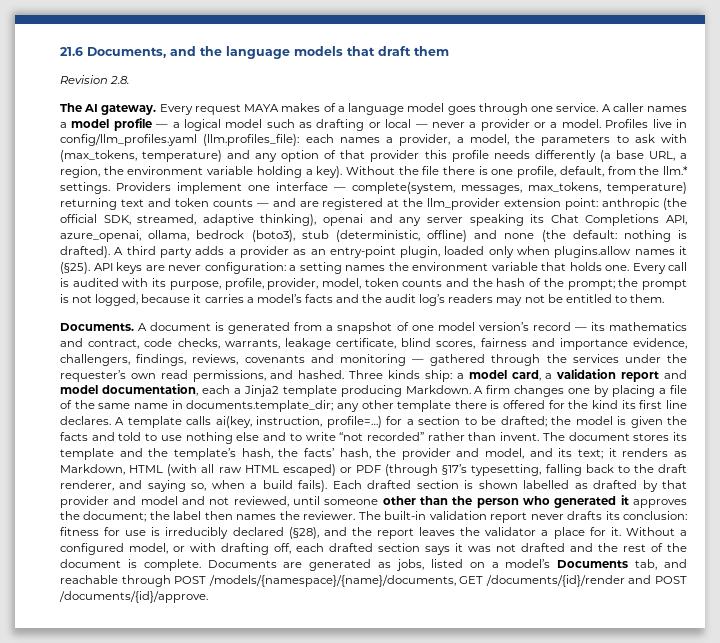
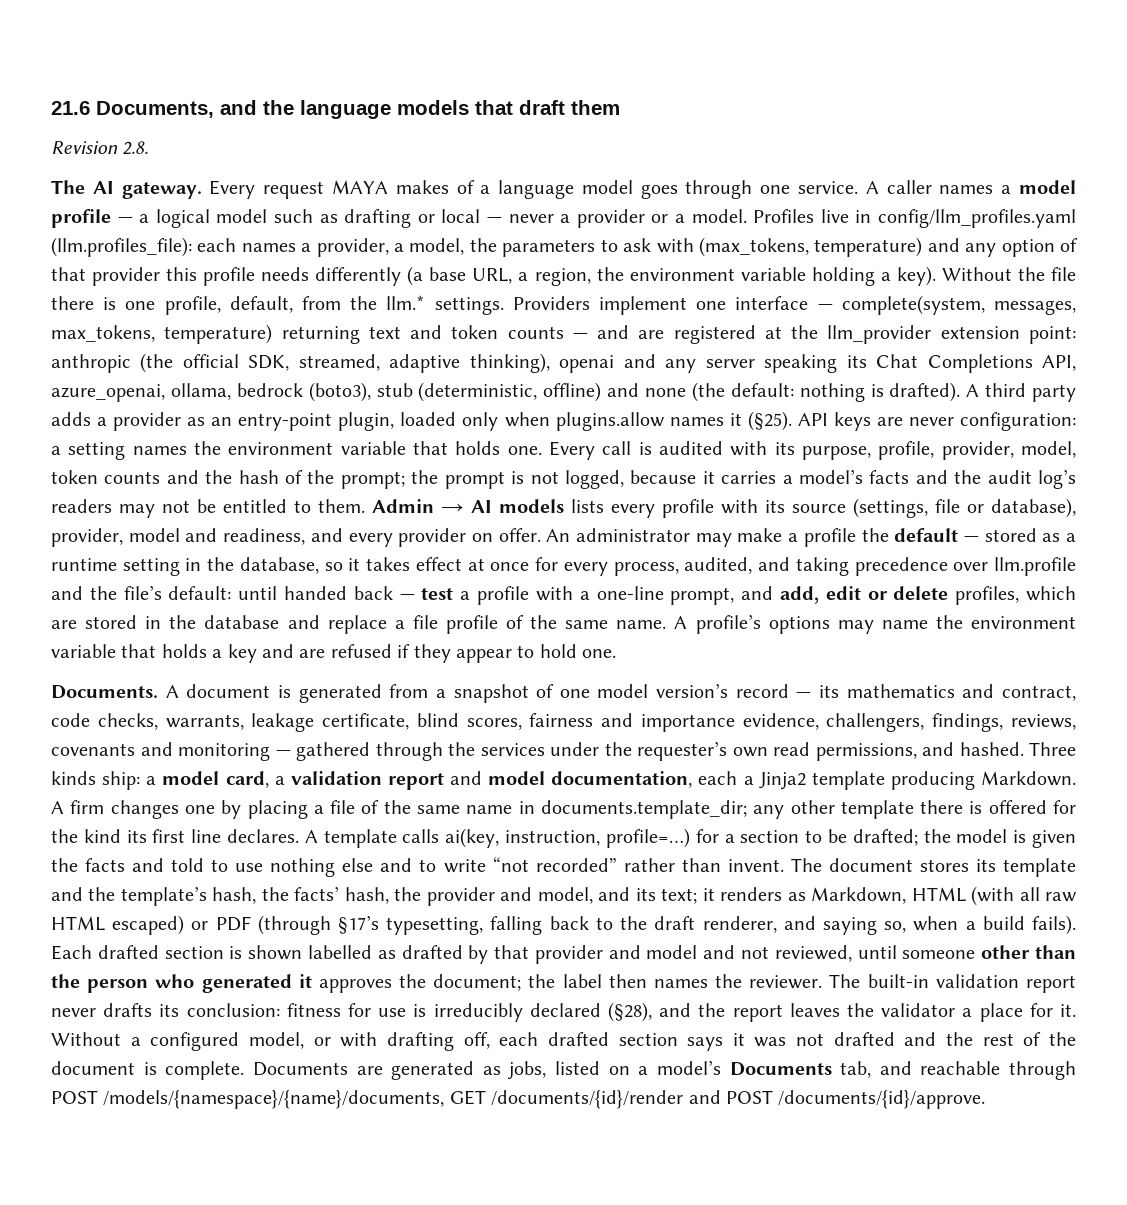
(664, 298) none -> [372,498,1076,518] [51,528,1077,547] [51,557,1076,576] [51,585,1077,605] [51,614,1077,634] [51,644,617,663] Admin → AI models lists every profile with its source (settings, file or database), provider, model and readiness, and every provider on offer. An administrator may make a profile the default — stored as a runtime setting in the database, so it takes effect at once for every process, audited, and taking precedence over llm.profile and the file’s default: until handed back — test a profile with a one-line prompt, and add, edit or delete profiles, which are stored in the database and replace a file profile of the same name. A profile’s options may name the environment variable that holds a key and are refused if they appear to hold one.

